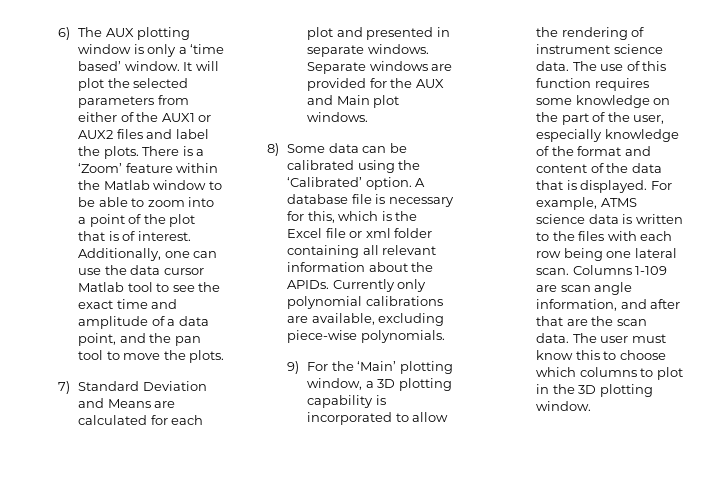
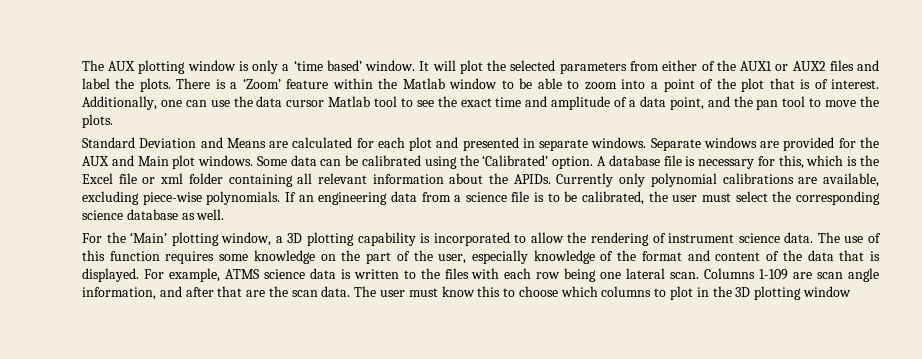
[58,27,71,40] 6) -> (81, 65) none
[58,381,71,394] 7) -> (113, 121) none
[267,143,280,156] // 8) -> (254, 160) none
[287,361,300,374] // 9) -> [284,191,880,205] [81,209,225,220] If an engineering data from a science file is to be calibrated, the user must select the corresponding science database as well. //
[536,401,592,411] window. -> [802,286,851,297] window

